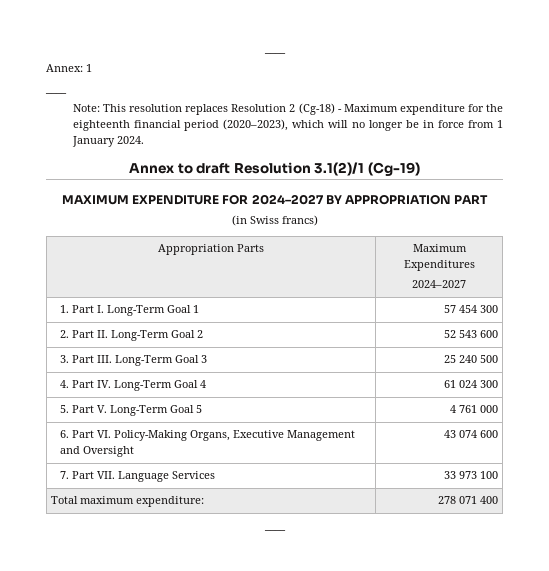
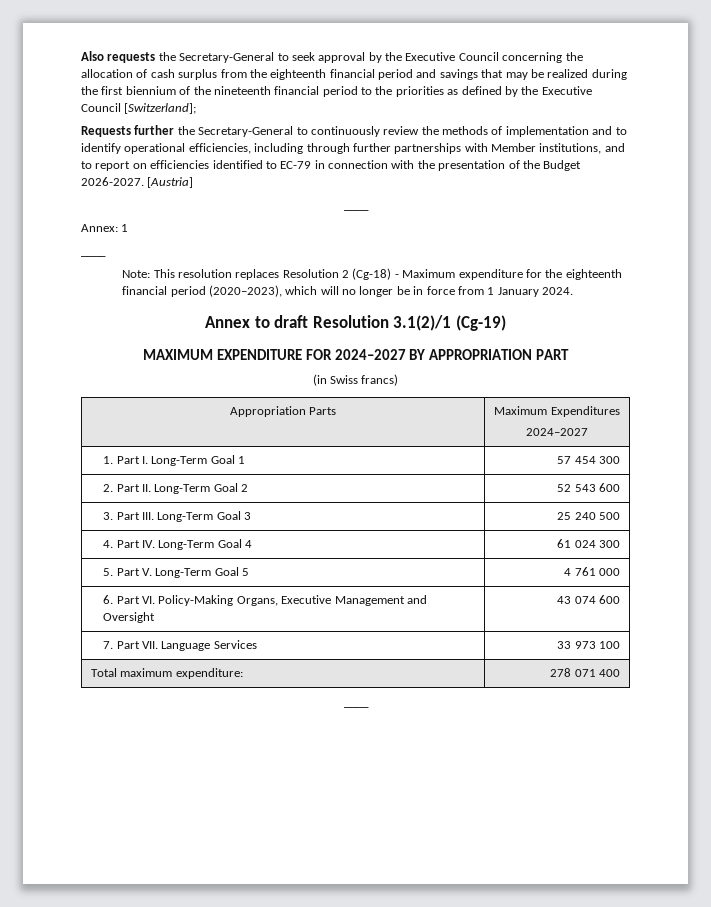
(263, 53) none -> [81,51,583,63] [81,69,627,80] [81,86,592,97] [81,103,197,114] [81,125,627,137] [81,143,625,154] [81,160,582,171] [81,177,194,188] Also requests the Secretary-General to seek approval by the Executive Council concerning the allocation of cash surplus from the eighteenth financial period and savings that may be realized during the first biennium of the nineteenth financial period to the priorities as defined by the Executive Council [Switzerland]; // Requests further the Secretary-General to continuously review the methods of implementation and to identify operational efficiencies, including through further partnerships with Member institutions, and to report on efficiencies identified to EC-79 in connection with the presentation of the Budget 2026-2027. [Austria] //

